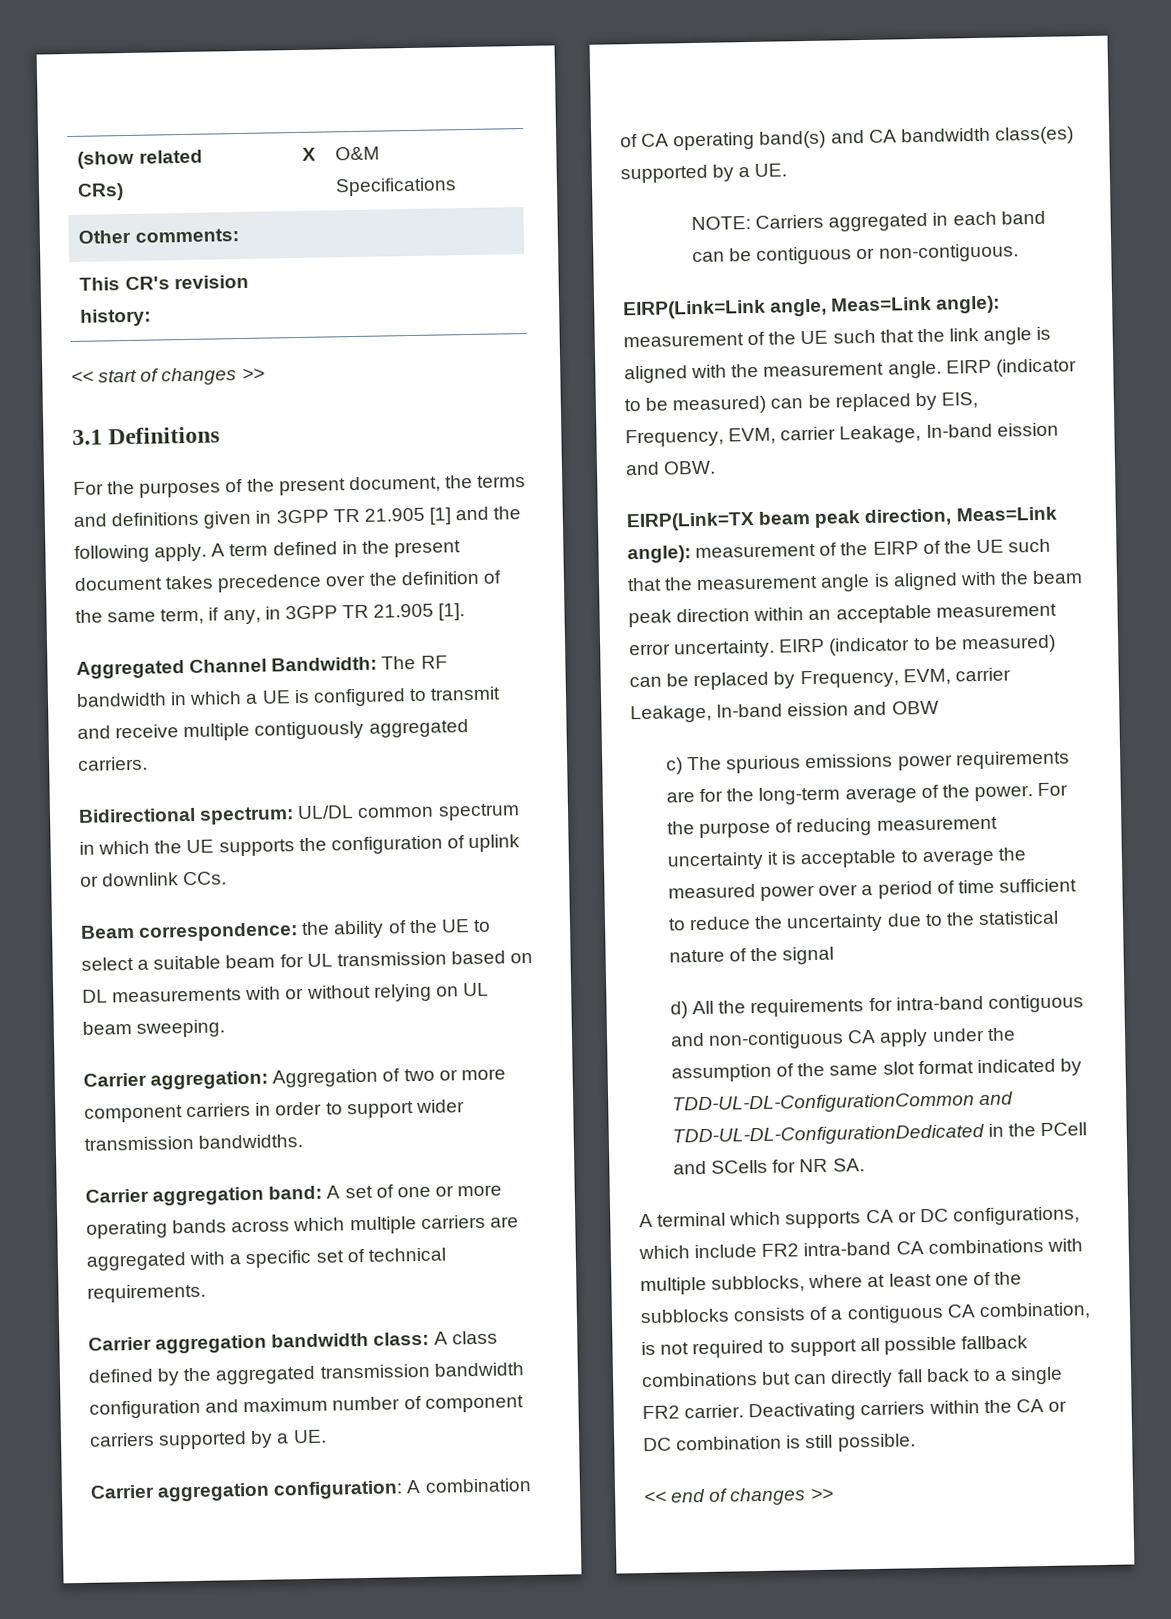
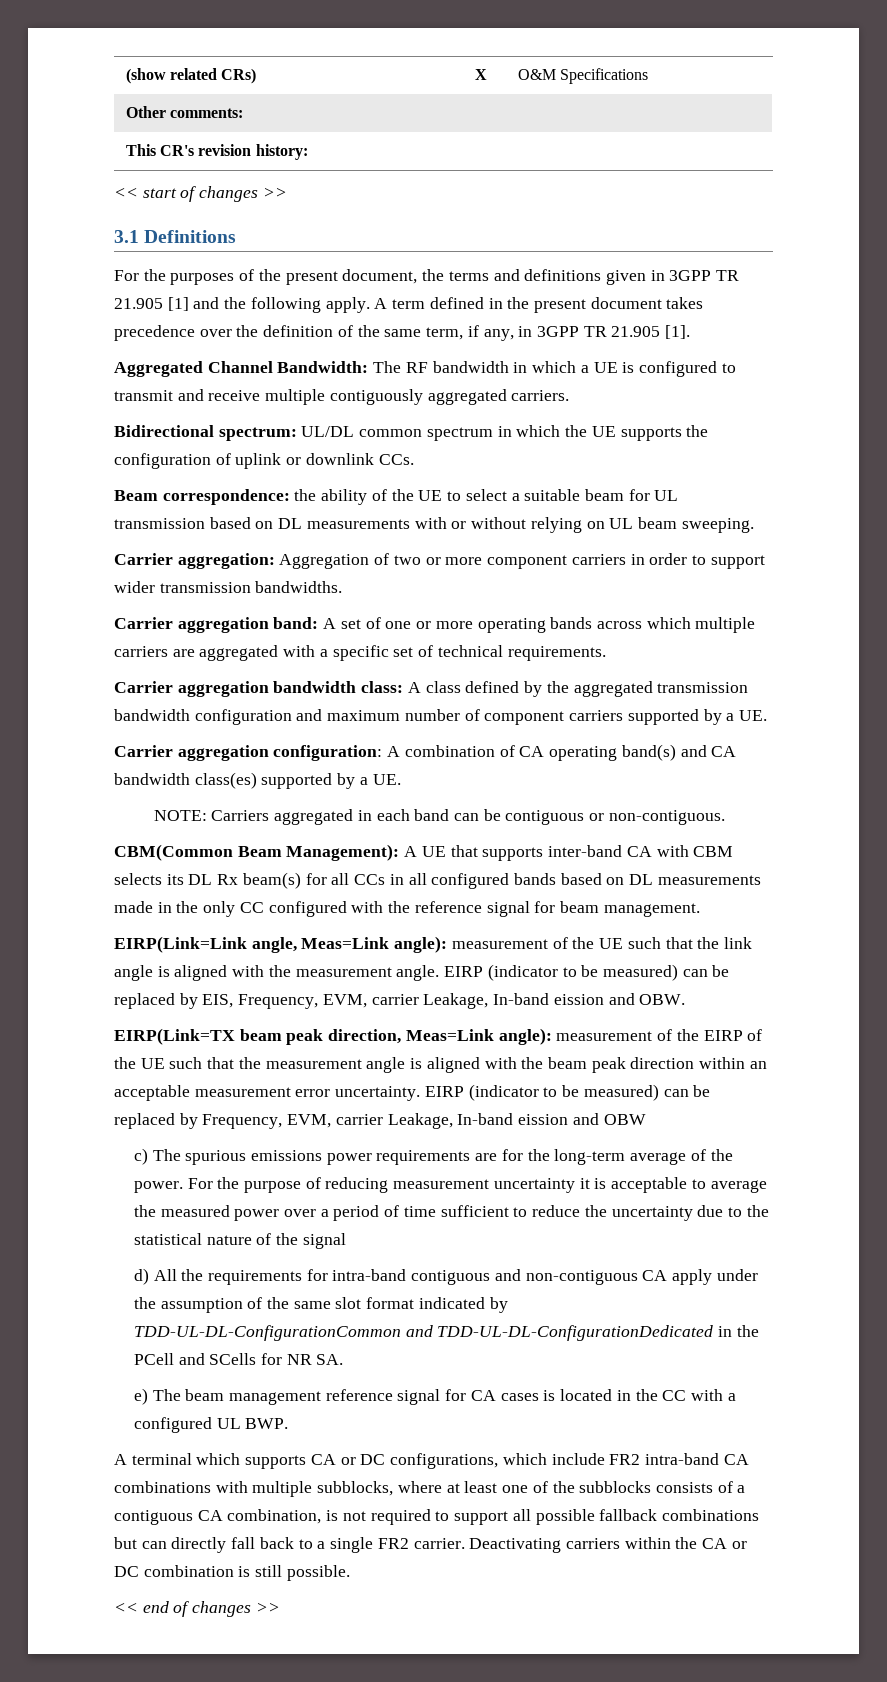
(1019, 253) none -> [114,844,734,861] [114,872,761,889] [114,901,700,917] // CBM(Common Beam Management): A UE that supports inter-band CA with CBM selects its DL Rx beam(s) for all CCs in all configured bands based on DL measurements made in the only CC configured with the reference signal for beam management.
(865, 1165) none -> [133,1388,736,1405] [133,1417,289,1433] // e) The beam management reference signal for CA cases is located in the CC with a configured UL BWP.

